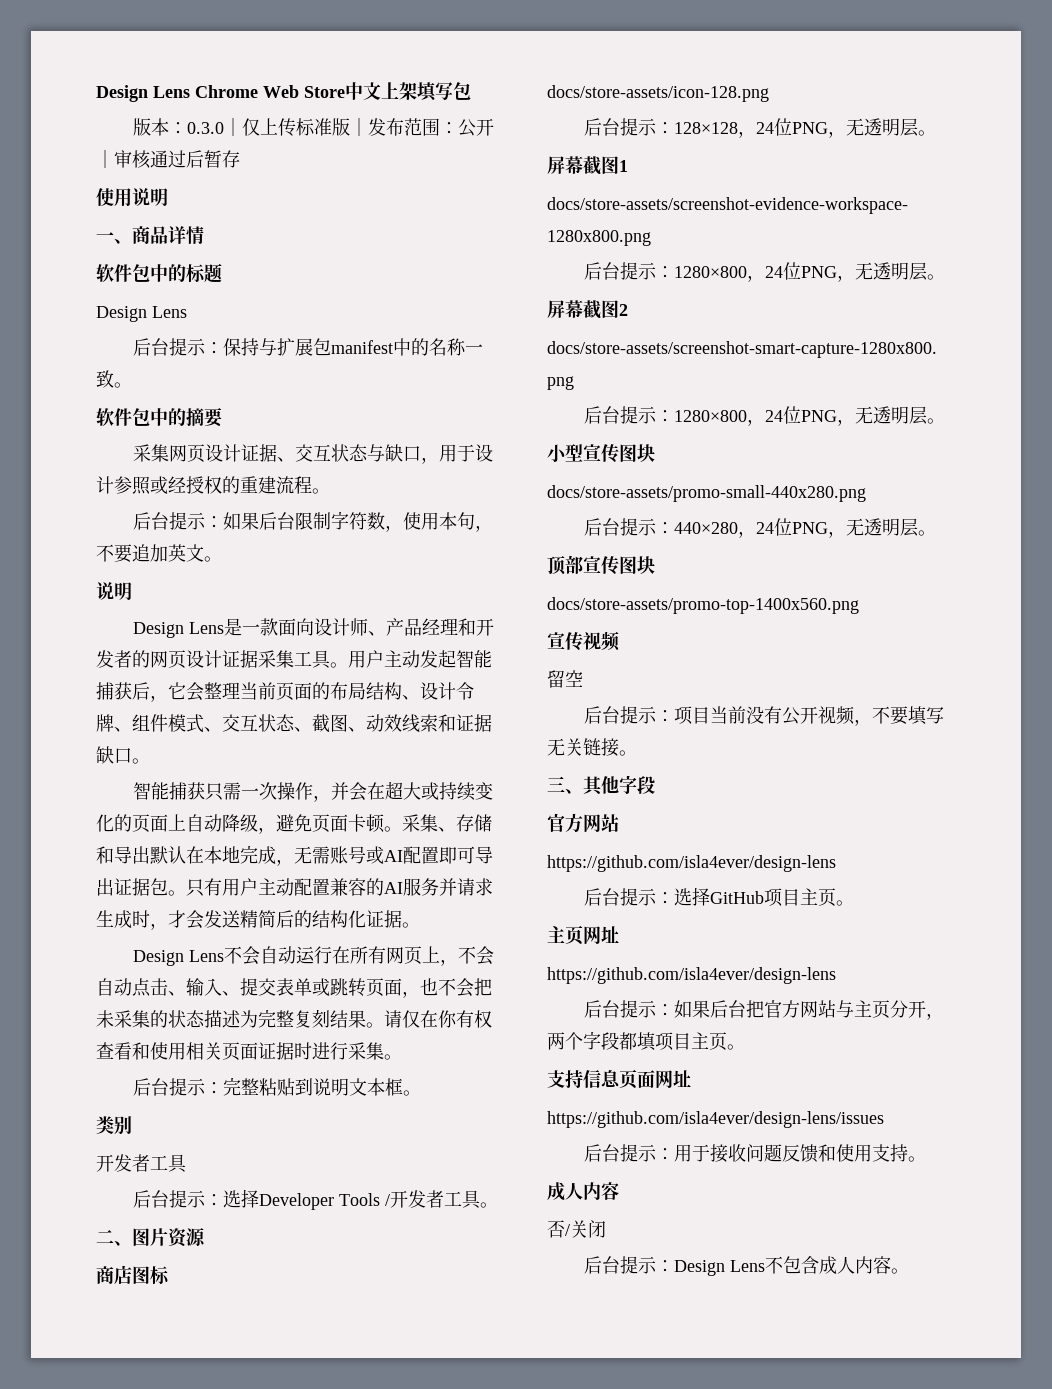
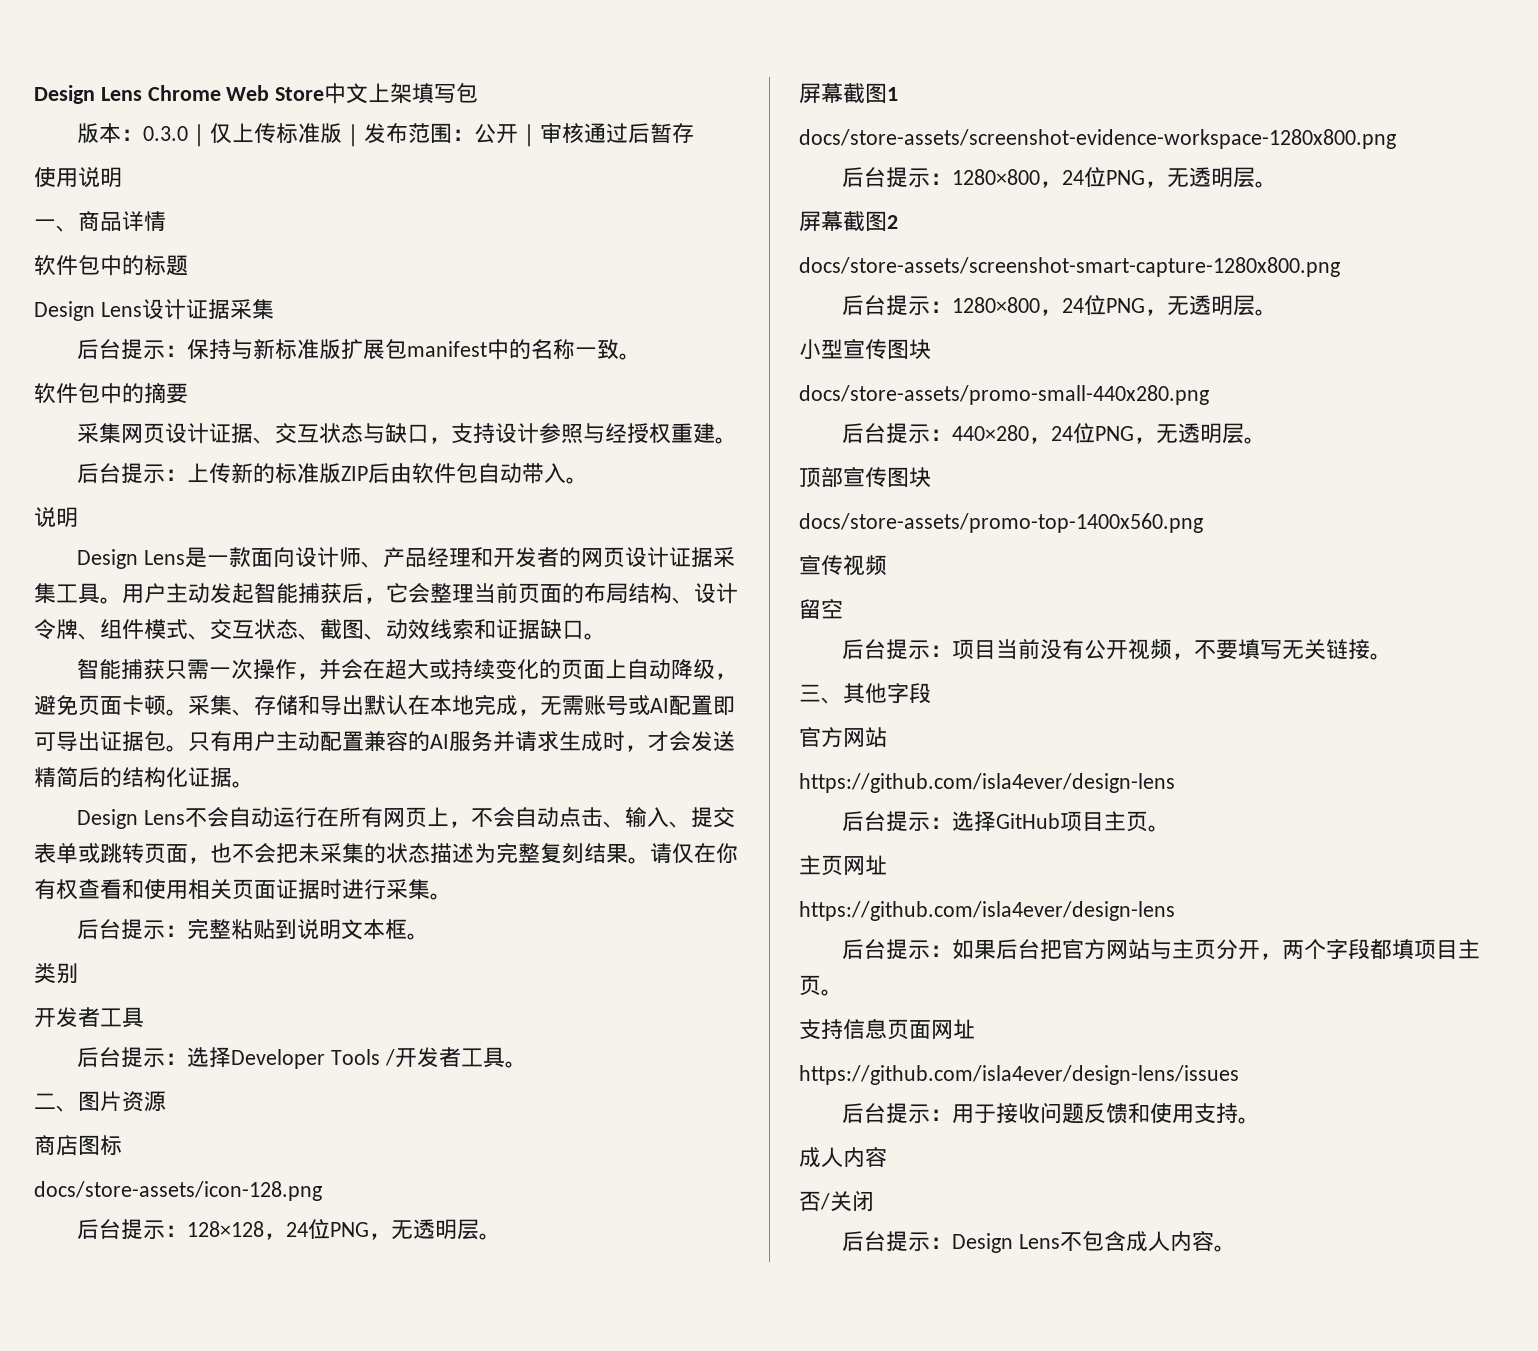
(187, 312) none -> [141,299,274,320] 设计证据采集
(277, 347) none -> [253,339,342,360] 新标准版
[438,444,475,462] 用于 -> [451,423,496,444] 支持
[150,476,330,494] [132,511,493,532] [96,544,204,563] 或经授权的重建流程。 // 后台提示：如果后台限制字符数，使用本句，不要追加英文 -> [583,423,738,444] [77,463,567,484] 与经授权重建。 // 后台提示：上传新的标准版ZIP后由软件包自动带入

